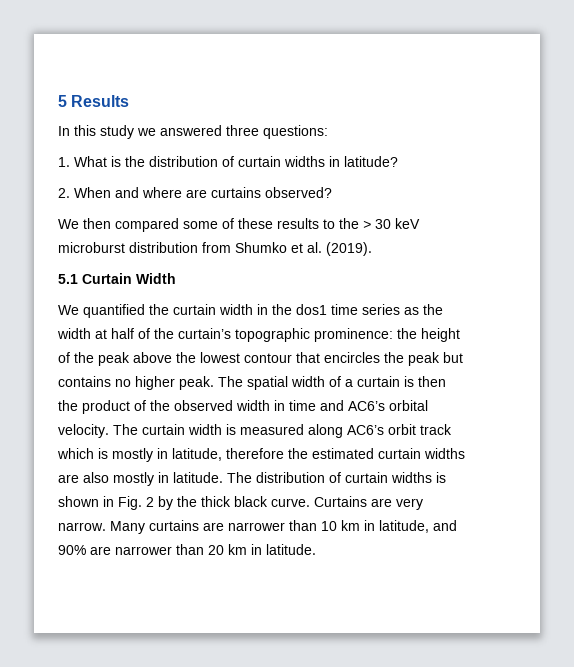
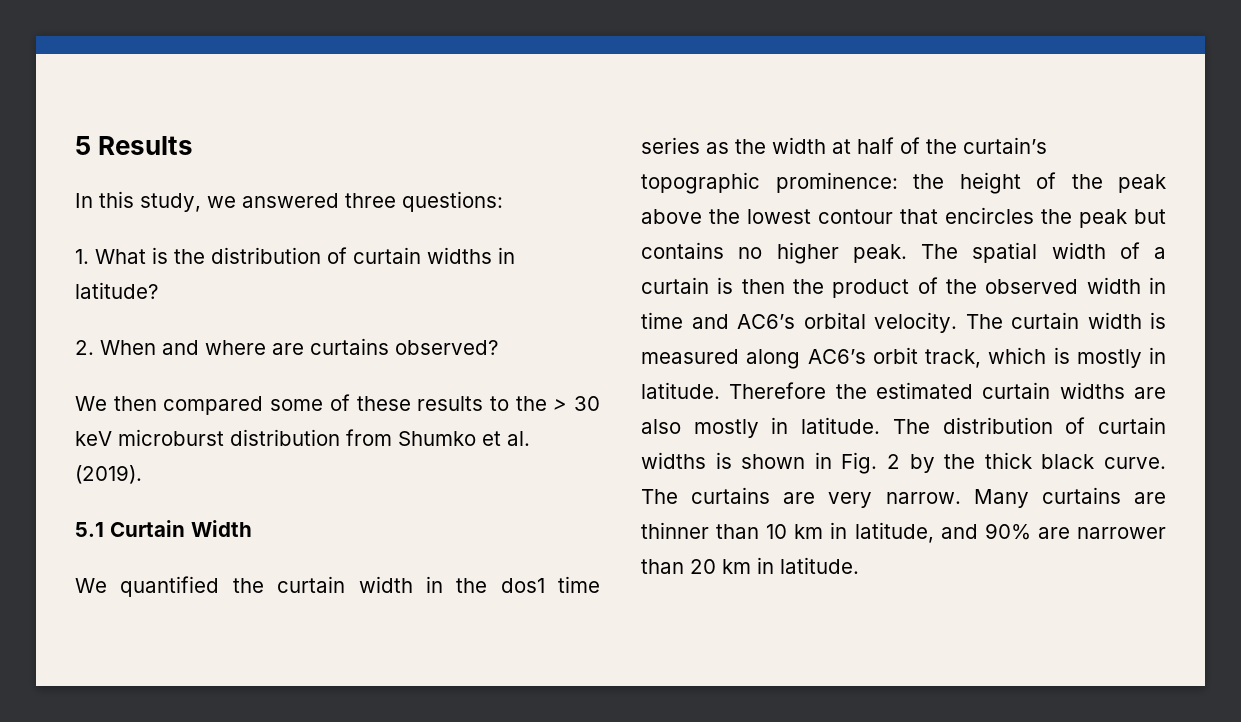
[100,125,134,139] study -> [140,193,201,212] study,
[420,424,452,435] track -> [925,349,981,368] track,
[172,448,284,461] latitude, therefore -> [641,382,827,399] latitude. Therefore
[314,496,367,507] Curtains -> [641,487,771,504] The curtains
[228,522,285,531] narrower -> [641,522,709,539] thinner

